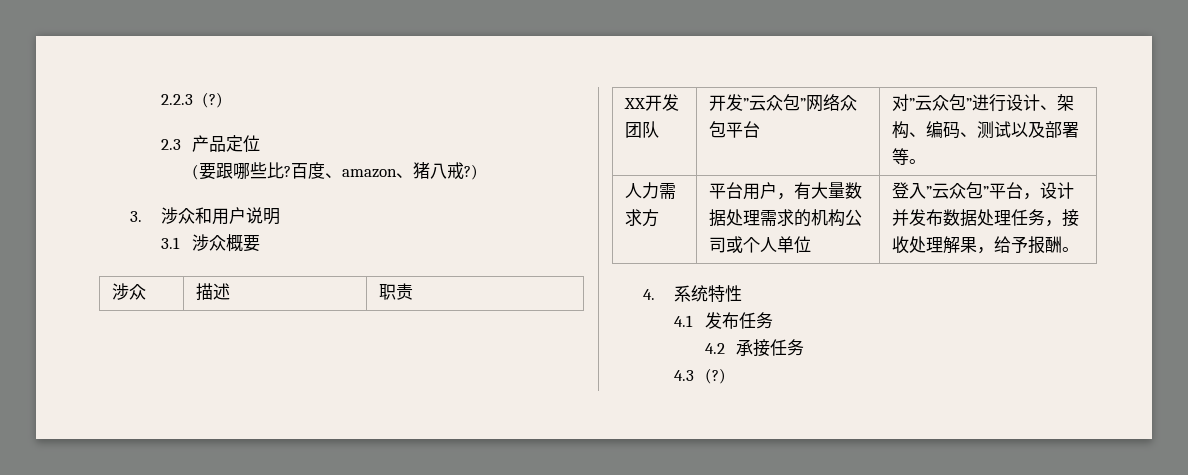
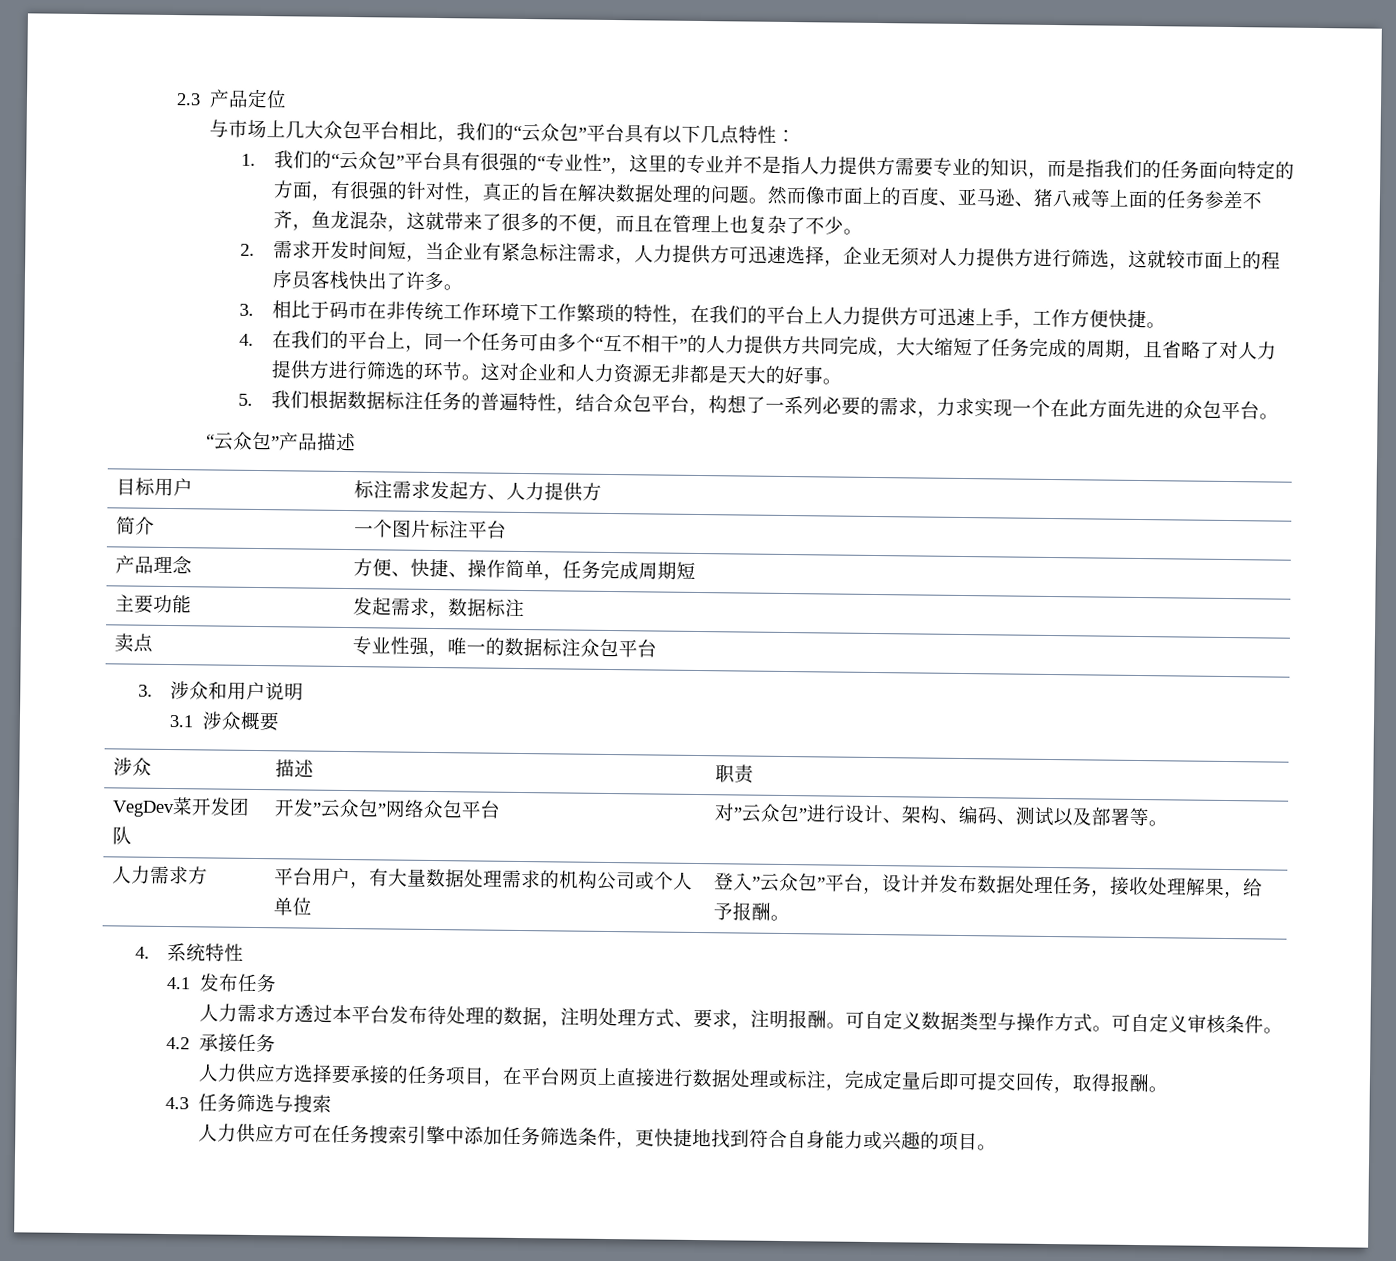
[161,92,223,108] 2.2.3 (?) // -> (176, 99) none
[192,162,479,180] (要跟哪些比?百度、amazon、猪八戒?) -> [208,119,796,145] [241,150,1295,180] [272,180,1263,210] [272,210,863,235] [240,240,1281,270] [271,270,463,291] [239,300,1166,329] [239,330,1277,361] [270,360,842,385] [238,390,1279,420] [205,431,356,452] [115,477,193,497] [353,480,602,502] [115,516,155,535] [353,519,507,539] [114,555,192,575] [352,558,696,581] [114,594,192,614] [352,597,525,619] [113,633,153,653] [351,636,657,658] 与市场上几大众包平台相比，我们的“云众包”平台具有以下几点特性： // 1.我们的“云众包”平台具有很强的“专业性”，这里的专业并不是指人力提供方需要专业的知识，而是指我们的任务面向特定的方面，有很强的针对性，真正的旨在解决数据处理的问题。然而像市面上的百度、亚马逊、猪八戒等上面的任务参差不齐，鱼龙混杂，这就带来了很多的不便，而且在管理上也复杂了不少。 // 2.需求开发时间短，当企业有紧急标注需求，人力提供方可迅速选择，企业无须对人力提供方进行筛选，这就较市面上的程序员客栈快出了许多。 // 3.相比于码市在非传统工作环境下工作繁琐的特性，在我们的平台上人力提供方可迅速上手，工作方便快捷。 // 4.在我们的平台上，同一个任务可由多个“互不相干”的人力提供方共同完成，大大缩短了任务完成的周期，且省略了对人力提供方进行筛选的环节。这对企业和人力资源无非都是天大的好事。 // 5.我们根据数据标注任务的普遍特性，结合众包平台，构想了一系列必要的需求，力求实现一个在此方面先进的众包平台。 // “云众包”产品描述 // 目标用户 | 标注需求发起方、人力提供方 // 简介 | 一个图片标注平台 // 产品理念 | 方便、快捷、操作简单，任务完成周期短 // 主要功能 | 发起需求，数据标注 // 卖点 | 专业性强，唯一的数据标注众包平台
[623,98,646,109] XX -> [111,797,193,818] VegDev菜
[705,339,805,357] [674,368,727,384] 4.2承接任务 // 4.3 (?) -> [198,1003,1283,1035] [166,1033,276,1053] [197,1063,1168,1094] [165,1093,332,1113] [197,1123,997,1151] 人力需求方透过本平台发布待处理的数据，注明处理方式、要求，注明报酬。可自定义数据类型与操作方式。可自定义审核条件。 // 4.2承接任务 // 人力供应方选择要承接的任务项目，在平台网页上直接进行数据处理或标注，完成定量后即可提交回传，取得报酬。 // 4.3任务筛选与搜索 // 人力供应方可在任务搜索引擎中添加任务筛选条件，更快捷地找到符合自身能力或兴趣的项目。

